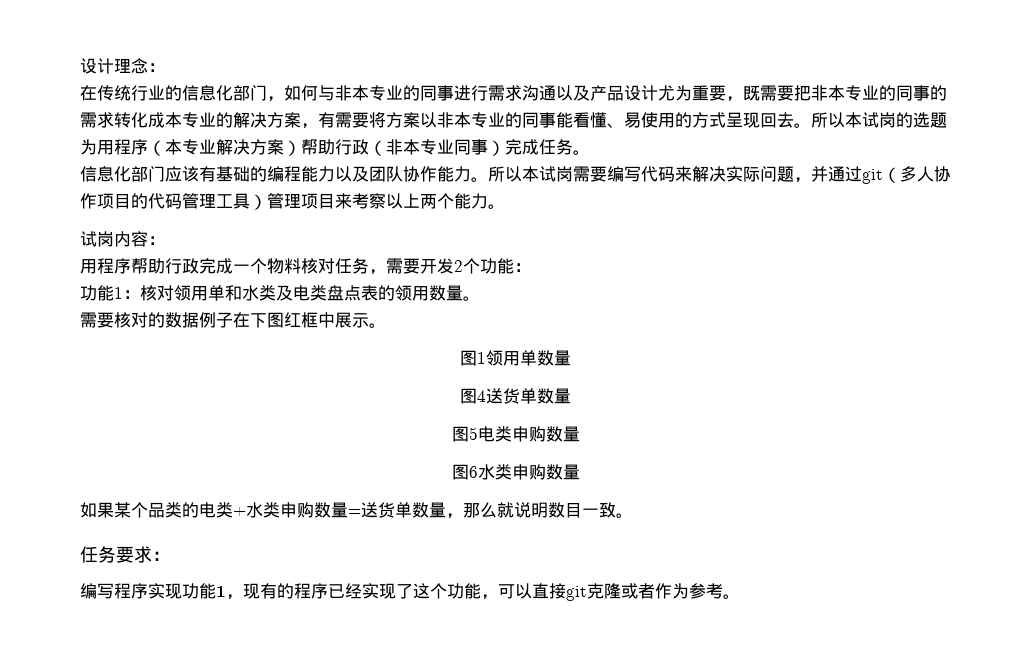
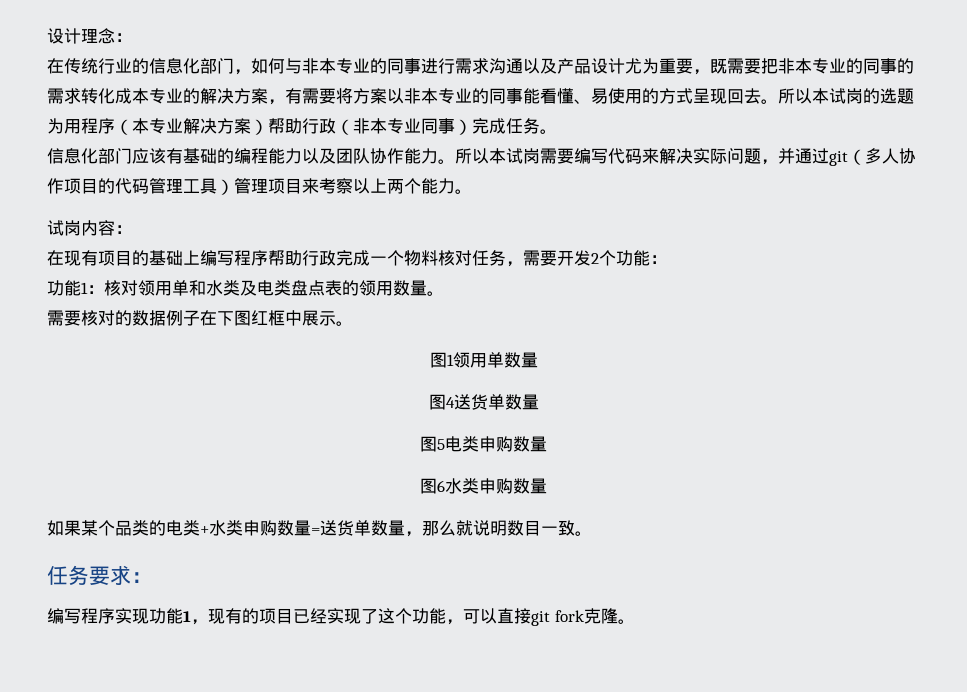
[80,259,97,274] 用 -> [47,250,234,266] 在现有项目的基础上编写
[294,583,328,599] 程序 -> [259,608,293,624] 项目
[587,583,723,599] 克隆或者作为参考 -> [554,608,618,624] fork克隆

